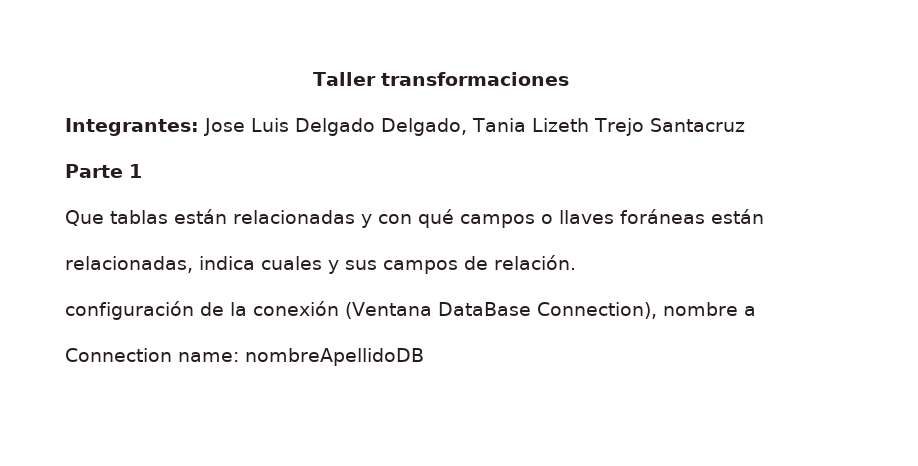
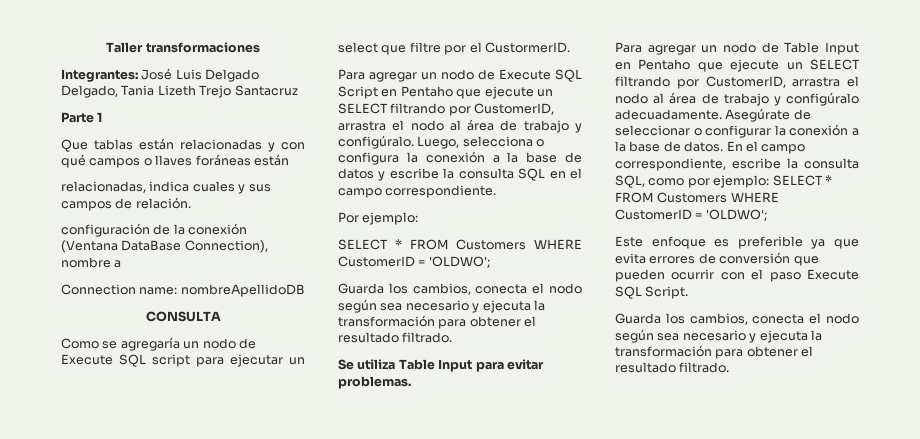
[204,118,245,136] Jose -> [141,68,173,80] José
(424, 357) none -> [145,311,221,322] [61,337,256,351] [61,354,305,367] [338,42,570,55] [338,69,582,82] [338,86,553,99] [338,103,555,116] [338,119,582,133] [338,135,545,149] [338,151,582,165] [338,168,582,181] [338,185,497,198] [338,212,419,225] [338,239,582,250] [338,256,490,268] [338,283,582,295] [338,299,545,313] [338,315,537,329] [338,332,453,343] [338,359,544,372] [338,376,411,389] [615,42,859,55] [615,59,860,72] [615,76,859,89] [615,92,859,106] [615,108,811,122] [615,124,859,138] [615,141,806,154] [615,158,859,171] [615,175,832,188] [615,192,779,203] [615,209,767,221] [615,236,859,249] [615,252,819,266] [615,269,859,282] [615,286,689,299] [615,313,859,325] [615,329,822,343] [615,345,814,359] [615,362,730,373] // CONSULTA // Como se agregaría un nodo de Execute SQL script para ejecutar un select que filtre por el CustormerID. // Para agregar un nodo de Execute SQL Script en Pentaho que ejecute un SELECT filtrando por CustomerID, arrastra el nodo al área de trabajo y configúralo. Luego, selecciona o configura la conexión a la base de datos y escribe la consulta SQL en el campo correspondiente. // Por ejemplo: // SELECT * FROM Customers WHERE CustomerID = 'OLDWO'; // Guarda los cambios, conecta el nodo según sea necesario y ejecuta la transformación para obtener el resultado filtrado. // Se utiliza Table Input para evitar problemas. // Para agregar un nodo de Table Input en Pentaho que ejecute un SELECT filtrando por CustomerID, arrastra el nodo al área de trabajo y configúralo adecuadamente. Asegúrate de seleccionar o configurar la conexión a la base de datos. En el campo correspondiente, escribe la consulta SQL, como por ejemplo: SELECT * FROM Customers WHERE CustomerID = 'OLDWO'; // Este enfoque es preferible ya que evita errores de conversión que pueden ocurrir con el paso Execute SQL Script. // Guarda los cambios, conecta el nodo según sea necesario y ejecuta la transformación para obtener el resultado filtrado.

